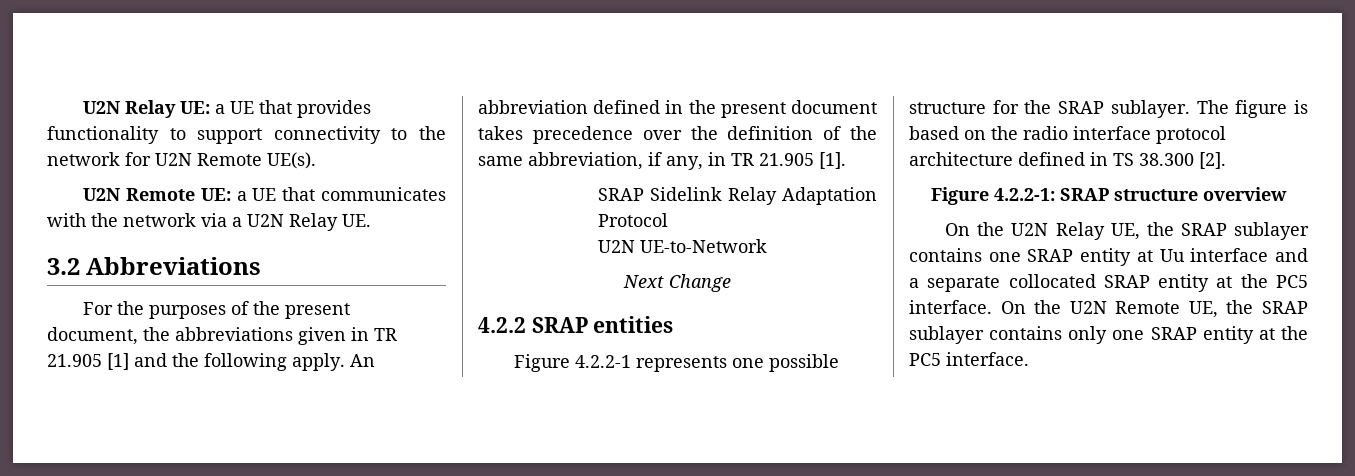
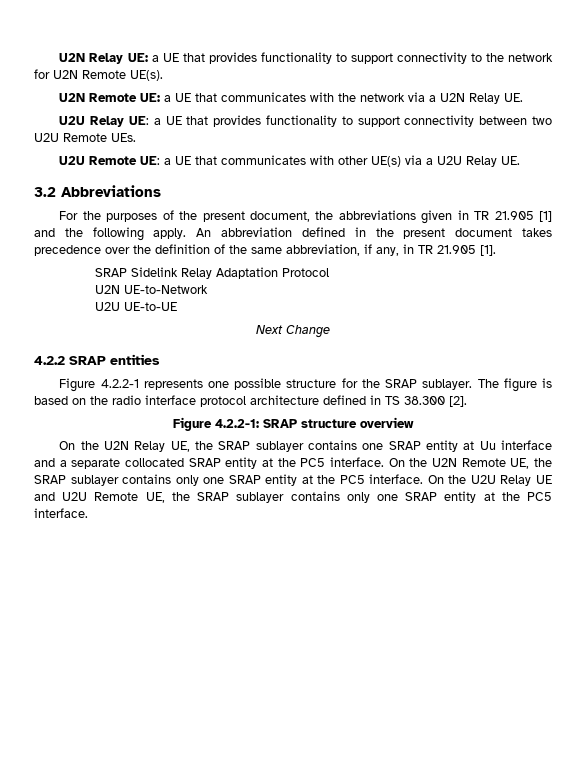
(371, 220) none -> [59,115,552,127] [34,133,136,142] [59,155,521,167] // U2U Relay UE: a UE that provides functionality to support connectivity between two U2U Remote UEs. // U2U Remote UE: a UE that communicates with other UE(s) via a U2U Relay UE.
(767, 246) none -> [94,302,177,311] // U2U UE-to-UE
(1029, 359) none -> [427,475,553,486] [34,491,552,503] [34,508,88,518] On the U2U Relay UE and U2U Remote UE, the SRAP sublayer contains only one SRAP entity at the PC5 interface.

